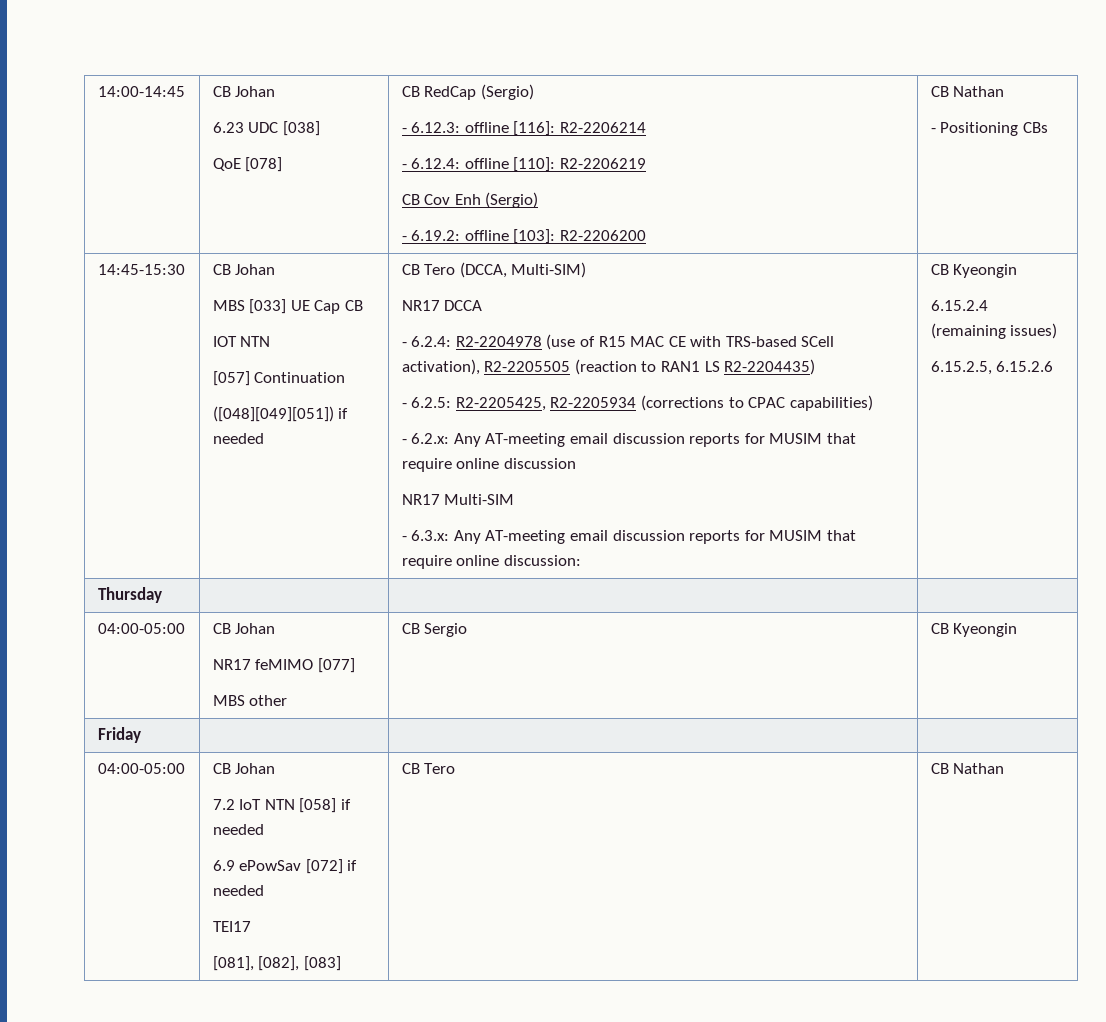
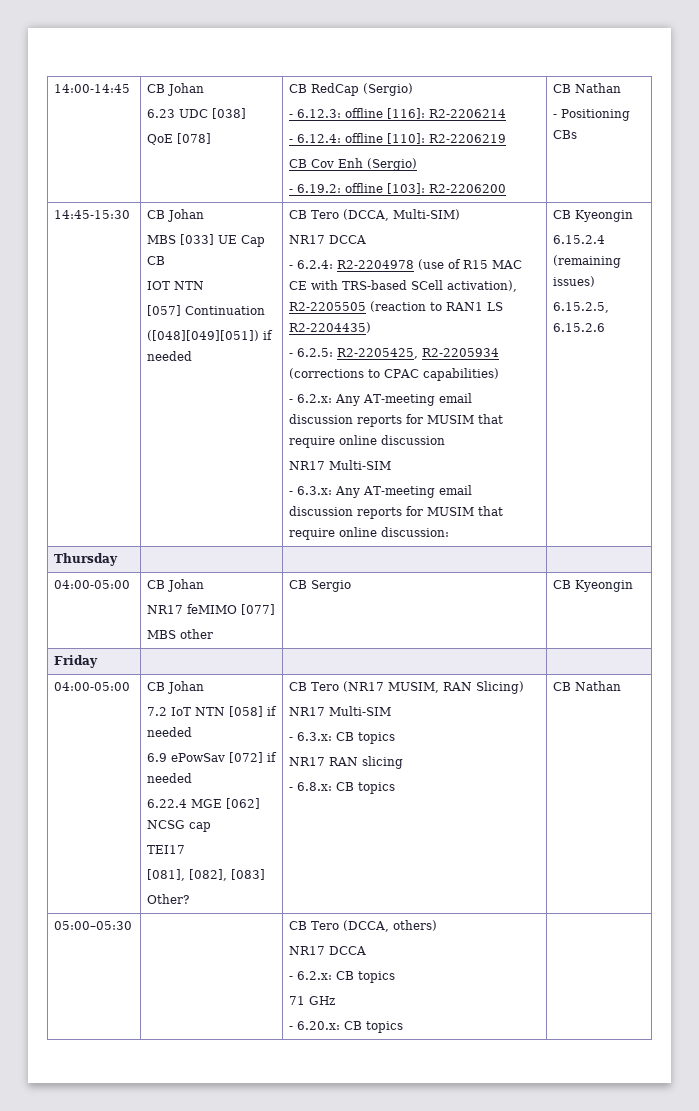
(264, 890) none -> [147,798,261,809] [147,820,212,832] // 6.22.4 MGE [062] NCSG cap
[401,763,456,774] [930,763,1005,774] | CB Tero | CB Nathan -> [147,894,190,904] [289,681,525,694] [289,706,392,716] [289,732,396,744] [289,756,404,769] [289,782,396,794] [553,681,622,691] [54,921,133,930] [289,920,438,932] [289,946,367,955] [289,971,396,983] [289,996,336,1005] [289,1021,404,1033] // Other? | CB Tero (NR17 MUSIM, RAN Slicing) // NR17 Multi-SIM // - 6.3.x: CB topics // NR17 RAN slicing // - 6.8.x: CB topics | CB Nathan // 05:00–05:30 | | CB Tero (DCCA, others) // NR17 DCCA // - 6.2.x: CB topics // 71 GHz // - 6.20.x: CB topics |

